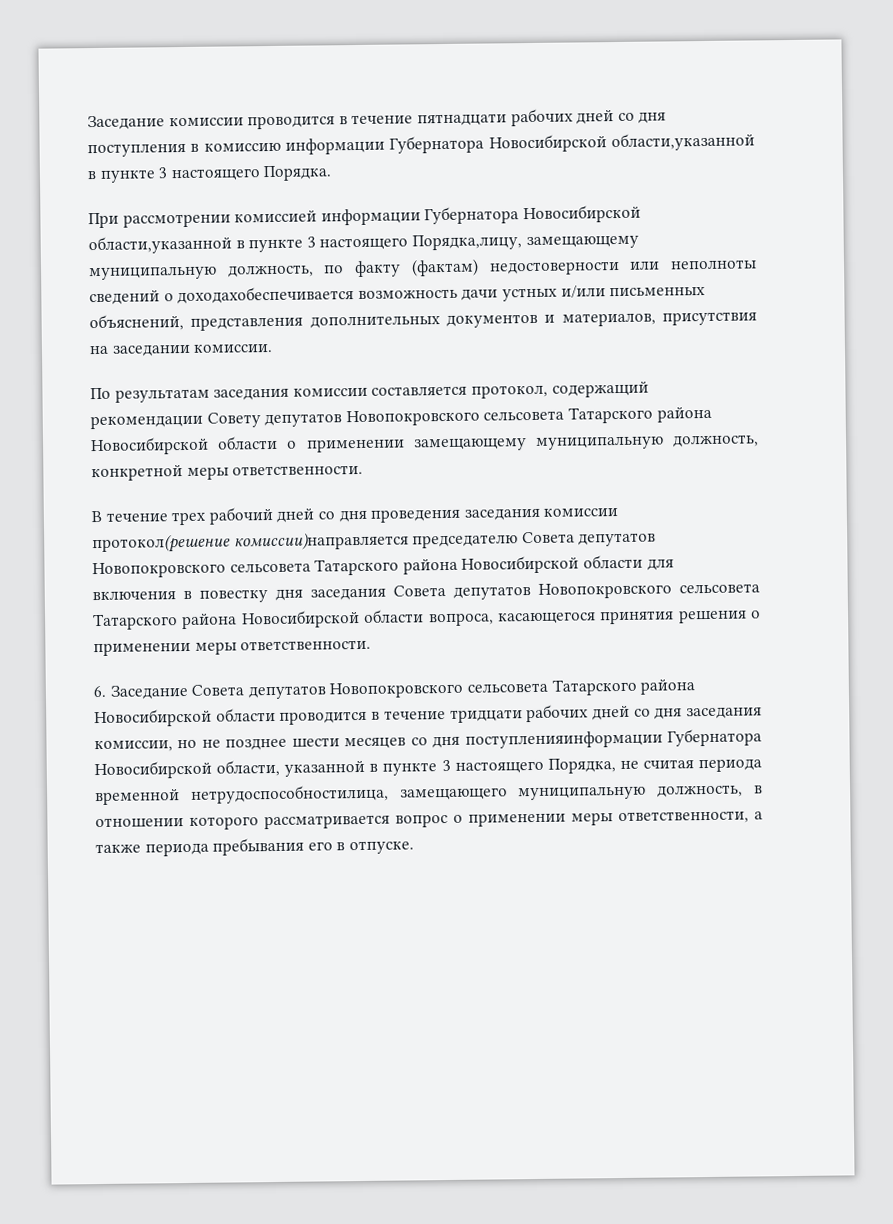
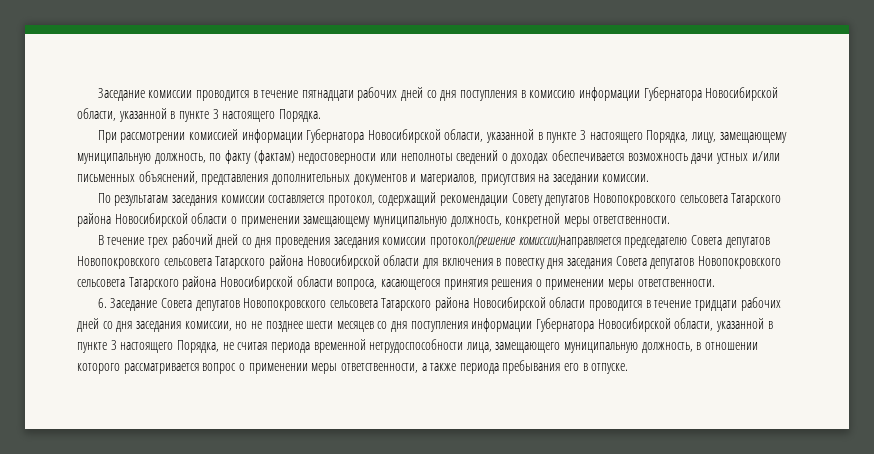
[611,132,755,152] области,указанной -> [77,108,167,122] области, указанной
[88,234,522,255] области,указанной в пункте 3 настоящего Порядка,лицу, -> [444,129,716,143] области, указанной в пункте 3 настоящего Порядка, лицу,
[177,286,355,305] доходахобеспечивается -> [511,150,625,164] доходах обеспечивается
[464,730,663,749] поступленияинформации -> [410,318,533,332] поступления информации
[189,784,389,804] нетрудоспособностилица, -> [369,339,492,353] нетрудоспособности лица,

